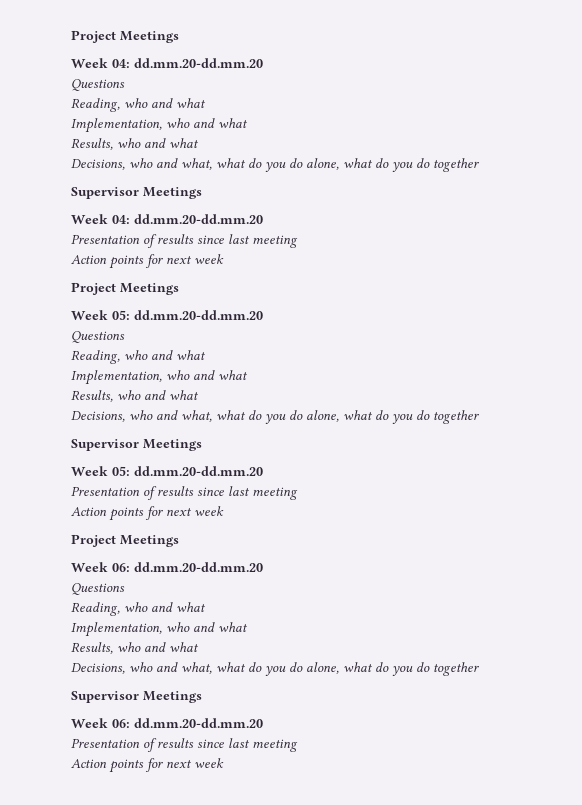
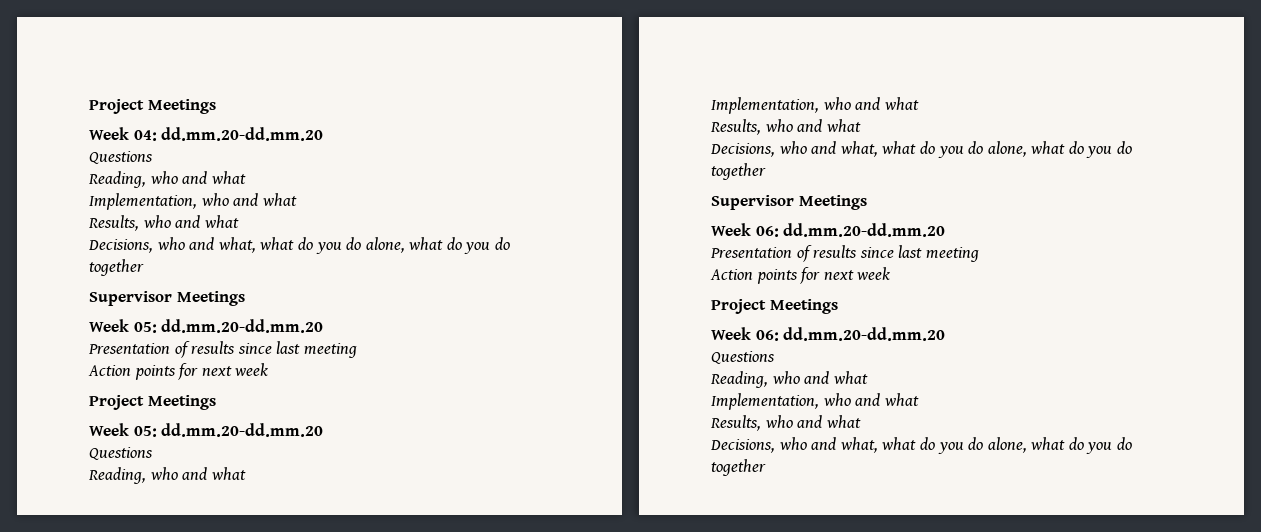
[112,215,130,224] 04: -> [133,322,157,333] 05:
[112,466,130,476] 05: -> [755,226,779,237] 06:
[71,691,202,703] [71,718,263,728] [71,738,298,752] [71,758,224,773] // Supervisor Meetings // Week 06: dd.mm.20-dd.mm.20 // Presentation of results since last meeting // Action points for next week -> (766, 467) none

